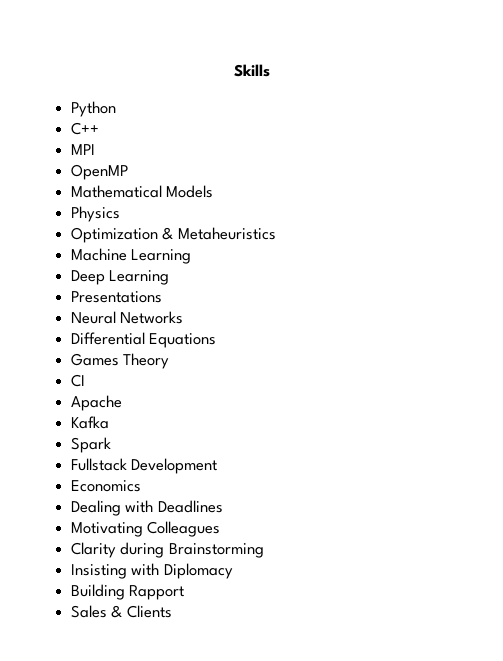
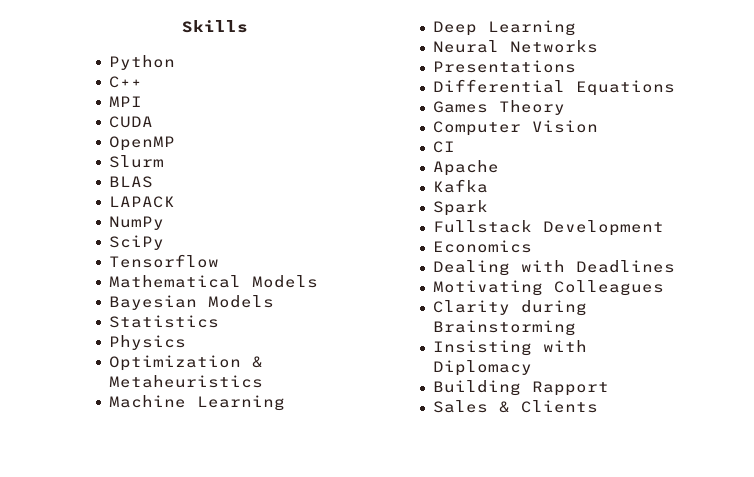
(95, 149) none -> [109,116,154,128] // CUDA
(128, 172) none -> [109,155,165,168] [109,176,154,188] [109,196,176,208] [109,216,165,230] [109,235,165,250] [109,254,220,268] // Slurm // BLAS // LAPACK // NumPy // SciPy // Tensorflow
(214, 191) none -> [109,295,275,310] [109,315,220,328] // Bayesian Models // Statistics
[70,291,162,303] // Presentations -> (577, 28) none
(184, 317) none -> [433,60,577,73] // Presentations
(170, 361) none -> [433,120,599,136] // Computer Vision

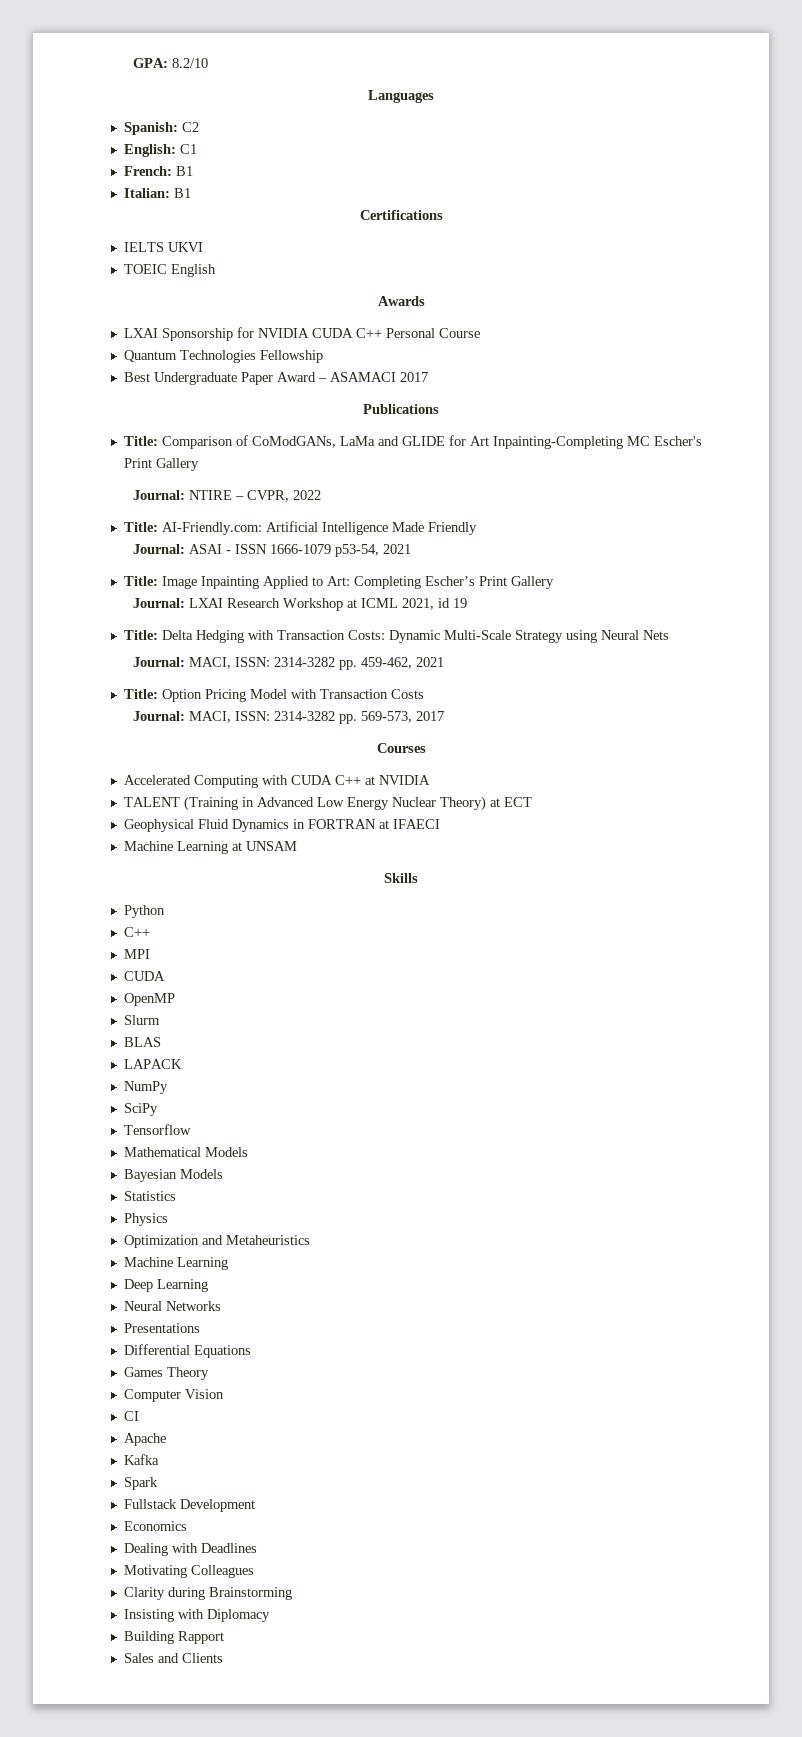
(182, 26) none -> [132,58,208,68] [368,90,434,103] [124,122,200,135] [124,144,198,157] [124,166,194,176] [124,188,192,198] [359,210,443,220] [124,242,204,252] [124,264,217,277] [377,296,425,306] [124,327,481,341] [124,350,324,363] [124,372,429,385] [363,404,439,414] [124,435,703,449] [124,458,200,471] [132,490,321,502] [124,521,478,535] [132,544,411,557] [124,576,555,589] [132,598,467,611] [124,630,670,643] [132,657,444,670] [124,689,425,702] [132,711,444,724] [376,743,426,753] [124,775,431,788] [124,796,533,811] [124,819,441,832] [124,841,298,854] GPA: 8.2/10 // Languages // Spanish: C2 // English: C1 // French: B1 // Italian: B1 // Certifications // IELTS UKVI // TOEIC English // Awards // LXAI Sponsorship for NVIDIA CUDA C++ Personal Course // Quantum Technologies Fellowship // Best Undergraduate Paper Award – ASAMACI 2017 // Publications // Title: Comparison of CoModGANs, LaMa and GLIDE for Art Inpainting-Completing MC Escher's Print Gallery // Journal: NTIRE – CVPR, 2022 // Title: AI-Friendly.com: Artificial Intelligence Made Friendly // Journal: ASAI - ISSN 1666-1079 p53-54, 2021 // Title: Image Inpainting Applied to Art: Completing Escher’s Print Gallery // Journal: LXAI Research Workshop at ICML 2021, id 19 // Title: Delta Hedging with Transaction Costs: Dynamic Multi-Scale Strategy using Neural Nets // Journal: MACI, ISSN: 2314-3282 pp. 459-462, 2021 // Title: Option Pricing Model with Transaction Costs // Journal: MACI, ISSN: 2314-3282 pp. 569-573, 2017 // Courses // Accelerated Computing with CUDA C++ at NVIDIA // TALENT (Training in Advanced Low Energy Nuclear Theory) at ECT // Geophysical Fluid Dynamics in FORTRAN at IFAECI // Machine Learning at UNSAM //
[252,356,264,368] & -> [202,1235,224,1245] and
[499,401,511,413] & -> [158,1653,180,1663] and

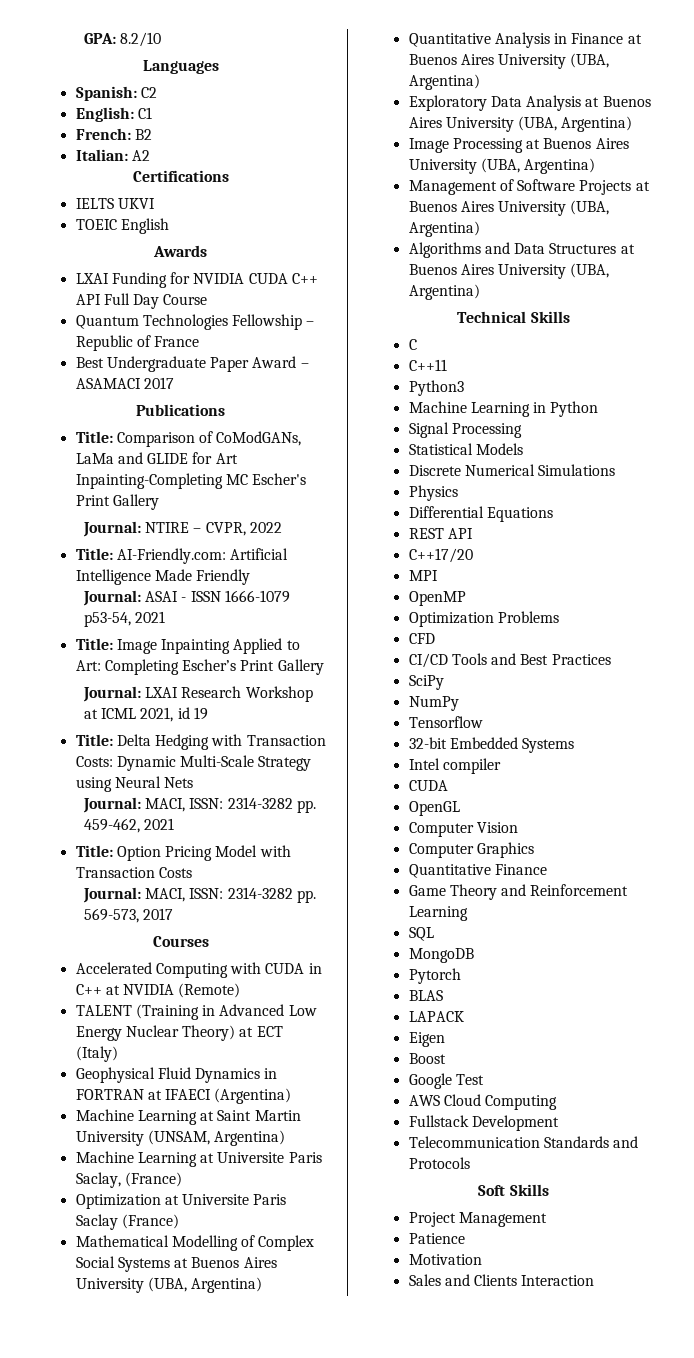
[176,166,194,176] B1 -> [134,129,152,140] B2
[174,188,192,198] B1 -> [131,150,150,161] A2
[162,328,234,341] Sponsorship -> [111,272,167,288] Funding
[386,328,436,338] Personal -> [75,293,160,309] API Full Day
(324, 356) none -> [306,321,315,326] [75,335,200,351] – Republic of France
(333, 780) none -> [308,963,322,974] in
(431, 780) none -> [178,983,241,998] (Remote)
(533, 802) none -> [75,1046,118,1062] (Italy)
[124,841,298,854] [384,873,418,883] [124,905,166,918] [124,927,151,937] [124,949,151,959] [124,971,166,981] [124,993,176,1006] [124,1015,161,1025] [124,1037,162,1047] [124,1059,183,1069] [124,1081,169,1094] [124,1103,159,1116] [124,1124,192,1135] [124,1147,249,1157] [124,1169,224,1182] [124,1191,177,1201] [124,1213,169,1226] [124,1235,311,1248] [124,1257,229,1270] [124,1279,209,1292] [124,1301,222,1311] [124,1323,201,1333] [124,1344,252,1358] [124,1367,210,1380] [124,1389,225,1402] [124,1411,140,1421] [124,1433,167,1446] [124,1454,160,1465] [124,1477,159,1490] [124,1499,256,1512] [124,1521,188,1531] [124,1543,258,1556] [124,1565,255,1578] [124,1587,293,1600] [124,1609,271,1622] [124,1631,225,1644] // Machine Learning at UNSAM // Skills // Python // C++ // MPI // CUDA // OpenMP // Slurm // BLAS // LAPACK // NumPy // SciPy // Tensorflow // Mathematical Models // Bayesian Models // Statistics // Physics // Optimization and Metaheuristics // Machine Learning // Deep Learning // Neural Networks // Presentations // Differential Equations // Games Theory // Computer Vision // CI // Apache // Kafka // Spark // Fullstack Development // Economics // Dealing with Deadlines // Motivating Colleagues // Clarity during Brainstorming // Insisting with Diplomacy // Building Rapport -> [214,1088,292,1104] [75,1109,301,1125] [75,1130,286,1146] [75,1151,322,1167] [75,1172,182,1188] [75,1194,287,1209] [75,1214,179,1230] [75,1235,315,1251] [75,1256,277,1272] [75,1277,263,1293] [408,32,642,48] [408,53,610,69] [408,74,480,90] [408,95,651,111] [408,116,633,132] [408,138,629,153] [408,158,596,174] [408,179,650,195] [408,200,610,216] [408,221,480,237] [408,242,635,258] [408,263,610,279] [408,284,480,300] [457,311,570,323] [408,339,417,350] [408,359,447,371] [408,380,464,396] [408,401,599,417] [408,422,522,438] [408,443,523,455] [408,464,616,476] [408,485,458,501] [408,506,553,522] [408,528,473,539] [408,548,473,563] [408,570,438,581] [408,591,466,606] [408,611,559,627] [408,633,435,644] [408,653,611,668] [408,675,444,690] [408,696,459,711] [408,716,483,728] [408,737,575,753] [408,758,501,774] [408,780,448,791] [408,801,460,816] [408,822,518,837] [408,842,534,858] [408,864,547,878] [408,884,629,900] [408,906,468,921] [408,927,434,941] [408,948,474,963] [408,968,461,984] [408,990,443,1001] [408,1011,464,1022] [408,1032,445,1047] [408,1053,446,1064] [408,1073,484,1089] [408,1094,558,1110] [408,1115,559,1131] [408,1136,639,1148] [408,1157,470,1169] [478,1184,549,1196] [408,1212,547,1227] [408,1233,465,1244] [408,1254,482,1265] (Argentina) // Machine Learning at Saint Martin University (UNSAM, Argentina) // Machine Learning at Universite Paris Saclay, (France) // Optimization at Universite Paris Saclay (France) // Mathematical Modelling of Complex Social Systems at Buenos Aires University (UBA, Argentina) // Quantitative Analysis in Finance at Buenos Aires University (UBA, Argentina) // Exploratory Data Analysis at Buenos Aires University (UBA, Argentina) // Image Processing at Buenos Aires University (UBA, Argentina) // Management of Software Projects at Buenos Aires University (UBA, Argentina) // Algorithms and Data Structures at Buenos Aires University (UBA, Argentina) // Technical Skills // C // C++11 // Python3 // Machine Learning in Python // Signal Processing // Statistical Models // Discrete Numerical Simulations // Physics // Differential Equations // REST API // C++17/20 // MPI // OpenMP // Optimization Problems // CFD // CI/CD Tools and Best Practices // SciPy // NumPy // Tensorflow // 32-bit Embedded Systems // Intel compiler // CUDA // OpenGL // Computer Vision // Computer Graphics // Quantitative Finance // Game Theory and Reinforcement Learning // SQL // MongoDB // Pytorch // BLAS // LAPACK // Eigen // Boost // Google Test // AWS Cloud Computing // Fullstack Development // Telecommunication Standards and Protocols // Soft Skills // Project Management // Patience // Motivation
(224, 1658) none -> [521,1275,595,1286] Interaction

